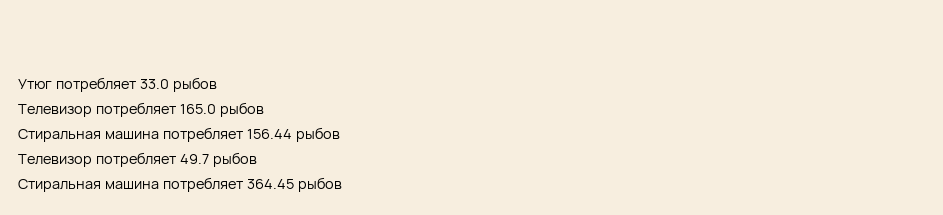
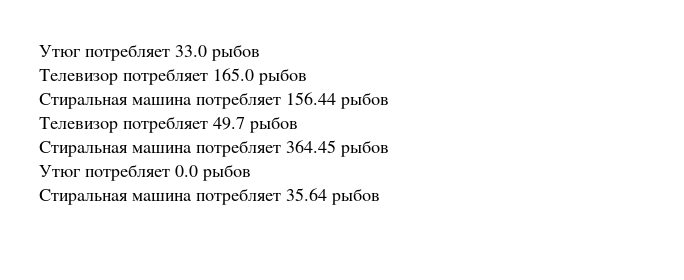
(342, 184) none -> [39,164,251,181] [39,188,380,205] // Утюг потребляет 0.0 рыбов // Стиральная машина потребляет 35.64 рыбов

